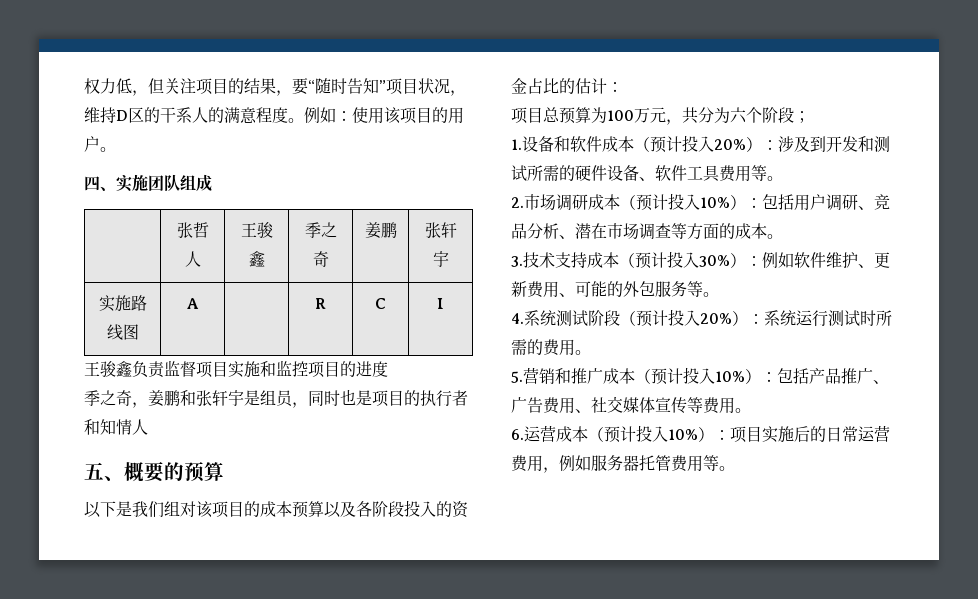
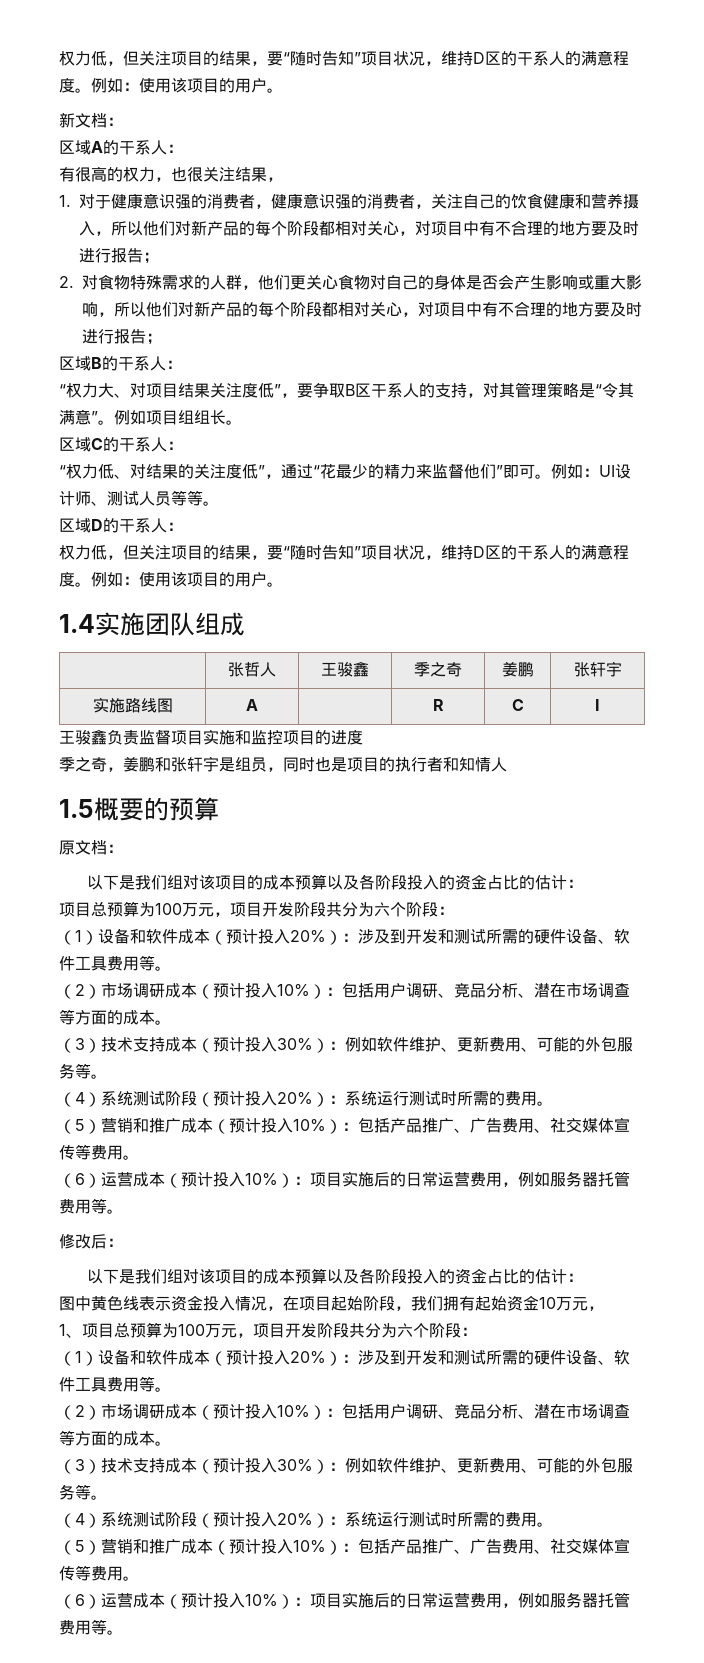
[84,176,116,191] 四、 -> [59,112,123,128] [59,140,183,155] [59,166,283,182] [59,193,640,209] [79,220,640,236] [79,248,160,264] [59,274,642,290] [82,301,642,317] [82,329,162,345] [59,356,182,371] [59,382,634,398] [59,409,242,425] [59,437,183,452] [59,464,631,479] [59,490,219,506] [59,518,183,533] [59,544,629,560] [59,572,283,587] [59,614,95,633] 新文档： // 区域A的干系人： // 有很高的权力，也很关注结果， // 1.对于健康意识强的消费者，健康意识强的消费者，关注自己的饮食健康和营养摄入，所以他们对新产品的每个阶段都相对关心，对项目中有不合理的地方要及时进行报告； // 2.对食物特殊需求的人群，他们更关心食物对自己的身体是否会产生影响或重大影响，所以他们对新产品的每个阶段都相对关心，对项目中有不合理的地方要及时进行报告； // 区域B的干系人： // “权力大、对项目结果关注度低”，要争取B区干系人的支持，对其管理策略是“令其满意”。例如项目组组长。 // 区域C的干系人： // “权力低、对结果的关注度低”，通过“花最少的精力来监督他们”即可。例如：UI设计师、测试人员等等。 // 区域D的干系人： // 权力低，但关注项目的结果，要“随时告知”项目状况，维持D区的干系人的满意程度。例如：使用该项目的用户。 // 1.4
[84,462,124,481] 五、 -> [59,799,94,818] 1.5
(224, 471) none -> [59,840,123,855] // 原文档：
[682,107,810,124] [511,139,522,150] 共分为六个阶段； // 1. -> [230,902,454,917] [59,930,98,945] 项目开发阶段共分为六个阶段： // （1）
[511,197,524,208] 2. -> [59,984,101,999] （2）
[511,256,523,267] 3. -> [59,1038,101,1053] （3）
[511,313,524,324] 4. -> [59,1092,101,1107] （4）
[511,371,523,383] 5. -> [59,1119,101,1134] （5）
[511,429,524,440] 6. -> [59,1173,101,1188] （6）
(735, 468) none -> [59,1233,123,1249] [86,1268,583,1284] [59,1296,604,1311] [59,1322,477,1338] [59,1349,630,1366] [59,1376,171,1392] [59,1403,630,1420] [59,1430,171,1446] [59,1457,633,1474] [59,1484,107,1500] [59,1512,553,1528] [59,1538,630,1555] [59,1565,139,1581] [59,1592,630,1609] [59,1619,123,1635] // 修改后： // 以下是我们组对该项目的成本预算以及各阶段投入的资金占比的估计： // 图中黄色线表示资金投入情况，在项目起始阶段，我们拥有起始资金10万元， // 1、项目总预算为100万元，项目开发阶段共分为六个阶段： // （1）设备和软件成本（预计投入20%）：涉及到开发和测试所需的硬件设备、软件工具费用等。 // （2）市场调研成本（预计投入10%）：包括用户调研、竞品分析、潜在市场调查等方面的成本。 // （3）技术支持成本（预计投入30%）：例如软件维护、更新费用、可能的外包服务等。 // （4）系统测试阶段（预计投入20%）：系统运行测试时所需的费用。 // （5）营销和推广成本（预计投入10%）：包括产品推广、广告费用、社交媒体宣传等费用。 // （6）运营成本（预计投入10%）：项目实施后的日常运营费用，例如服务器托管费用等。

